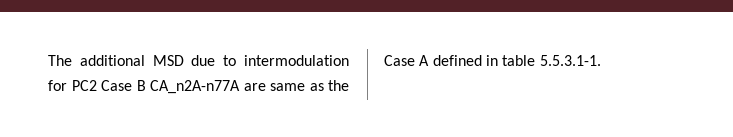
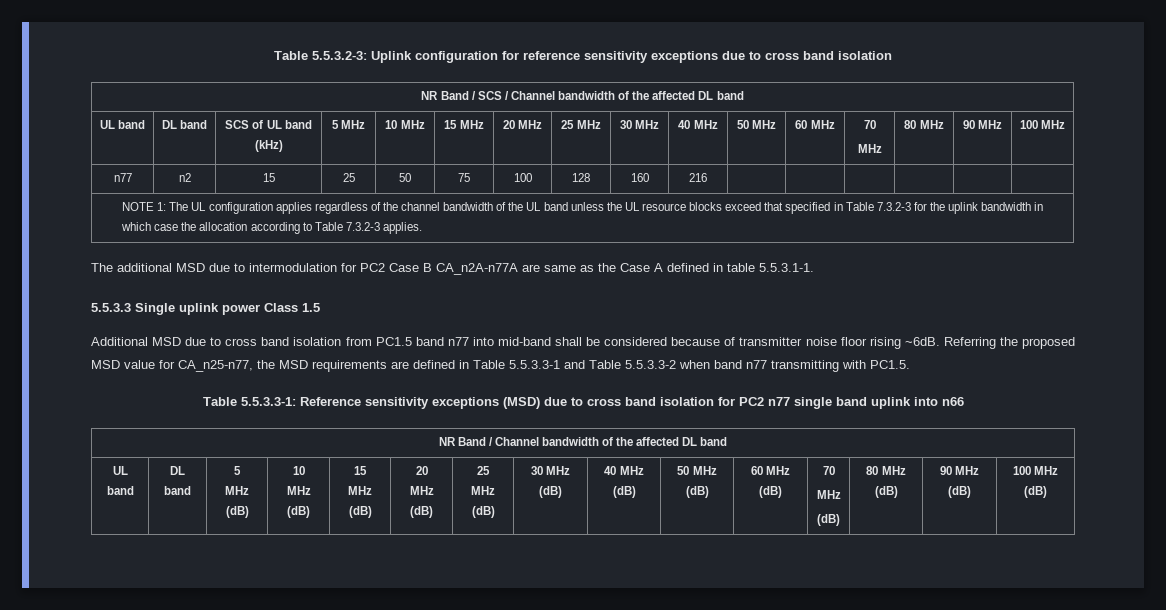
(48, 60) none -> [274,51,892,63] [421,91,744,100] [99,120,146,129] [161,120,208,129] [225,120,312,129] [254,140,283,152] [331,120,366,129] [385,120,425,129] [444,120,484,129] [502,120,543,129] [561,120,601,129] [619,120,660,129] [678,120,718,129] [736,120,777,129] [795,120,835,129] [863,120,876,129] [857,144,882,153] [904,120,944,129] [962,120,1003,129] [1019,120,1066,129] [113,173,132,182] [178,173,191,182] [262,173,275,182] [342,173,355,182] [399,173,411,182] [458,173,470,182] [513,173,532,182] [572,173,590,182] [630,173,649,182] [689,173,707,182] [122,202,1044,214] [121,222,422,234] Table 5.5.3.2-3: Uplink configuration for reference sensitivity exceptions due to cross band isolation // NR Band / SCS / Channel bandwidth of the affected DL band // UL band | DL band | SCS of UL band (kHz) | 5 MHz | 10 MHz | 15 MHz | 20 MHz | 25 MHz | 30 MHz | 40 MHz | 50 MHz | 60 MHz | 70 // MHz | 80 MHz | 90 MHz | 100 MHz // n77 | n2 | 15 | 25 | 50 | 75 | 100 | 128 | 160 | 216 | | | | | | // NOTE 1: The UL configuration applies regardless of the channel bandwidth of the UL band unless the UL resource blocks exceed that specified in Table 7.3.2-3 for the uplink bandwidth in which case the allocation according to Table 7.3.2-3 applies. //
(601, 60) none -> [91,303,320,315] [91,337,1076,349] [91,360,910,372] [202,397,964,409] [438,437,728,446] [112,466,128,475] [106,486,134,495] [170,466,185,475] [164,486,191,495] [234,466,241,475] [225,486,249,495] [225,506,249,518] [292,466,305,475] [286,486,311,495] [287,506,310,518] [354,466,367,475] [348,486,372,495] [348,506,372,518] [415,466,428,475] [409,486,434,495] [410,506,433,518] [477,466,490,475] [471,486,495,495] [471,506,495,518] [530,466,571,475] [539,486,562,498] [604,466,644,475] [612,486,636,498] [677,466,717,475] [685,486,709,498] [750,466,791,475] [759,486,782,498] [822,466,835,475] [816,490,841,499] [817,514,840,526] [866,466,906,475] [874,486,898,498] [939,466,980,475] [948,486,971,498] [1012,466,1059,475] [1024,486,1047,498] // 5.5.3.3 Single uplink power Class 1.5 // Additional MSD due to cross band isolation from PC1.5 band n77 into mid-band shall be considered because of transmitter noise floor rising ~6dB. Referring the proposed MSD value for CA_n25-n77, the MSD requirements are defined in Table 5.5.3.3-1 and Table 5.5.3.3-2 when band n77 transmitting with PC1.5. // Table 5.5.3.3-1: Reference sensitivity exceptions (MSD) due to cross band isolation for PC2 n77 single band uplink into n66 // NR Band / Channel bandwidth of the affected DL band // UL band | DL band | 5 // MHz (dB) | 10 // MHz (dB) | 15 // MHz (dB) | 20 // MHz (dB) | 25 // MHz (dB) | 30 MHz (dB) | 40 MHz (dB) | 50 MHz (dB) | 60 MHz (dB) | 70 // MHz // (dB) | 80 MHz (dB) | 90 MHz (dB) | 100 MHz (dB)

